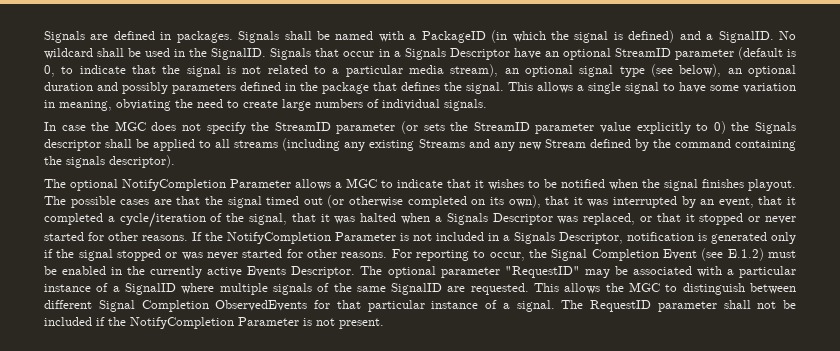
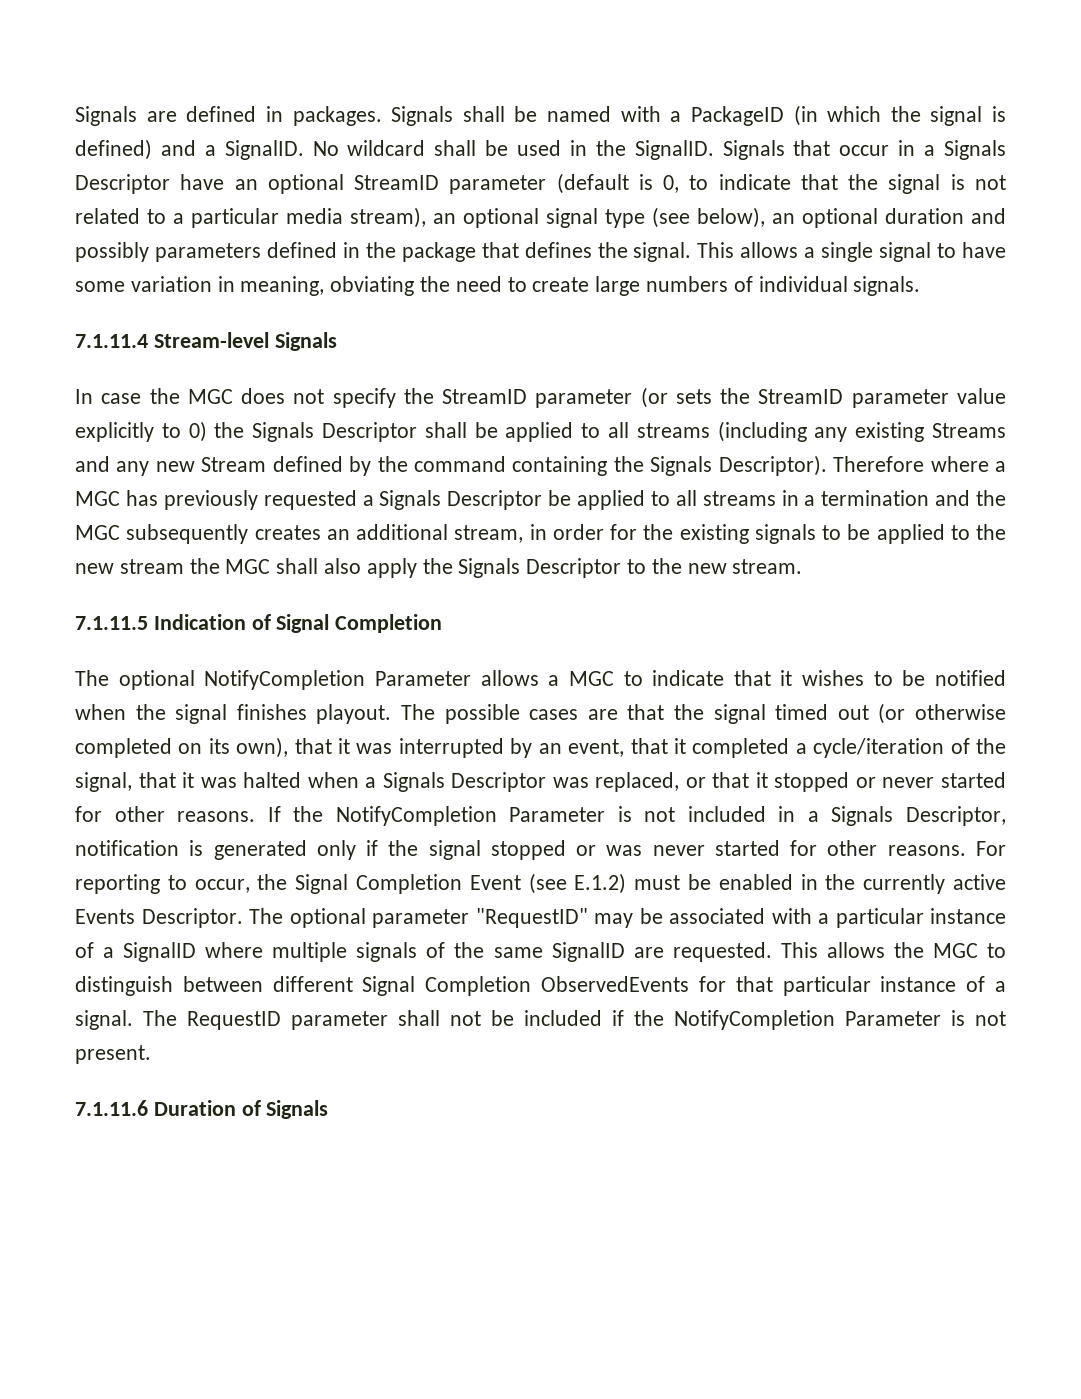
(487, 105) none -> [75,332,337,351] // 7.1.11.4 Stream-level Signals
[44,139,101,151] descriptor -> [322,422,417,442] Descriptor
[66,155,175,168] signals descriptor). -> [650,455,1007,476] [75,490,1006,510] [75,524,1006,544] [75,558,803,578] [75,614,443,633] Signals Descriptor). Therefore where a MGC has previously requested a Signals Descriptor be applied to all streams in a termination and the MGC subsequently creates an additional stream, in order for the existing signals to be applied to the new stream the MGC shall also apply the Signals Descriptor to the new stream. // 7.1.11.5 Indication of Signal Completion
(384, 323) none -> [75,1100,329,1119] // 7.1.11.6 Duration of Signals

